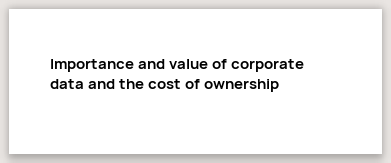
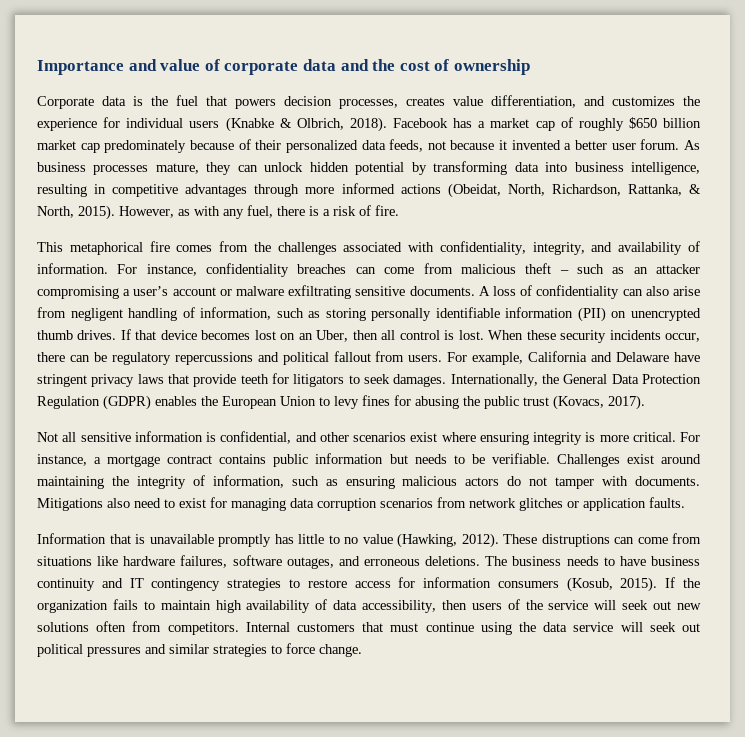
(280, 85) none -> [37,95,700,109] [37,117,701,132] [37,139,700,153] [37,161,700,175] [37,183,701,198] [37,205,399,220] [37,241,700,255] [37,263,700,277] [37,285,700,299] [37,307,702,322] [37,329,701,343] [37,351,700,365] [37,373,702,387] [37,395,645,410] [37,431,700,445] [37,453,701,467] [37,475,701,489] [37,497,685,511] [37,533,701,548] [37,555,700,569] [37,577,701,592] [37,599,701,613] [37,621,701,635] [37,643,362,657] // Corporate data is the fuel that powers decision processes, creates value differentiation, and customizes the experience for individual users (Knabke & Olbrich, 2018). Facebook has a market cap of roughly $650 billion market cap predominately because of their personalized data feeds, not because it invented a better user forum. As business processes mature, they can unlock hidden potential by transforming data into business intelligence, resulting in competitive advantages through more informed actions (Obeidat, North, Richardson, Rattanka, & North, 2015). However, as with any fuel, there is a risk of fire. // This metaphorical fire comes from the challenges associated with confidentiality, integrity, and availability of information. For instance, confidentiality breaches can come from malicious theft – such as an attacker compromising a user’s account or malware exfiltrating sensitive documents. A loss of confidentiality can also arise from negligent handling of information, such as storing personally identifiable information (PII) on unencrypted thumb drives. If that device becomes lost on an Uber, then all control is lost. When these security incidents occur, there can be regulatory repercussions and political fallout from users. For example, California and Delaware have stringent privacy laws that provide teeth for litigators to seek damages. Internationally, the General Data Protection Regulation (GDPR) enables the European Union to levy fines for abusing the public trust (Kovacs, 2017). // Not all sensitive information is confidential, and other scenarios exist where ensuring integrity is more critical. For instance, a mortgage contract contains public information but needs to be verifiable. Challenges exist around maintaining the integrity of information, such as ensuring malicious actors do not tamper with documents. Mitigations also need to exist for managing data corruption scenarios from network glitches or application faults. // Information that is unavailable promptly has little to no value (Hawking, 2012). These distruptions can come from situations like hardware failures, software outages, and erroneous deletions. The business needs to have business continuity and IT contingency strategies to restore access for information consumers (Kosub, 2015). If the organization fails to maintain high availability of data accessibility, then users of the service will seek out new solutions often from competitors. Internal customers that must continue using the data service will seek out political pressures and similar strategies to force change.

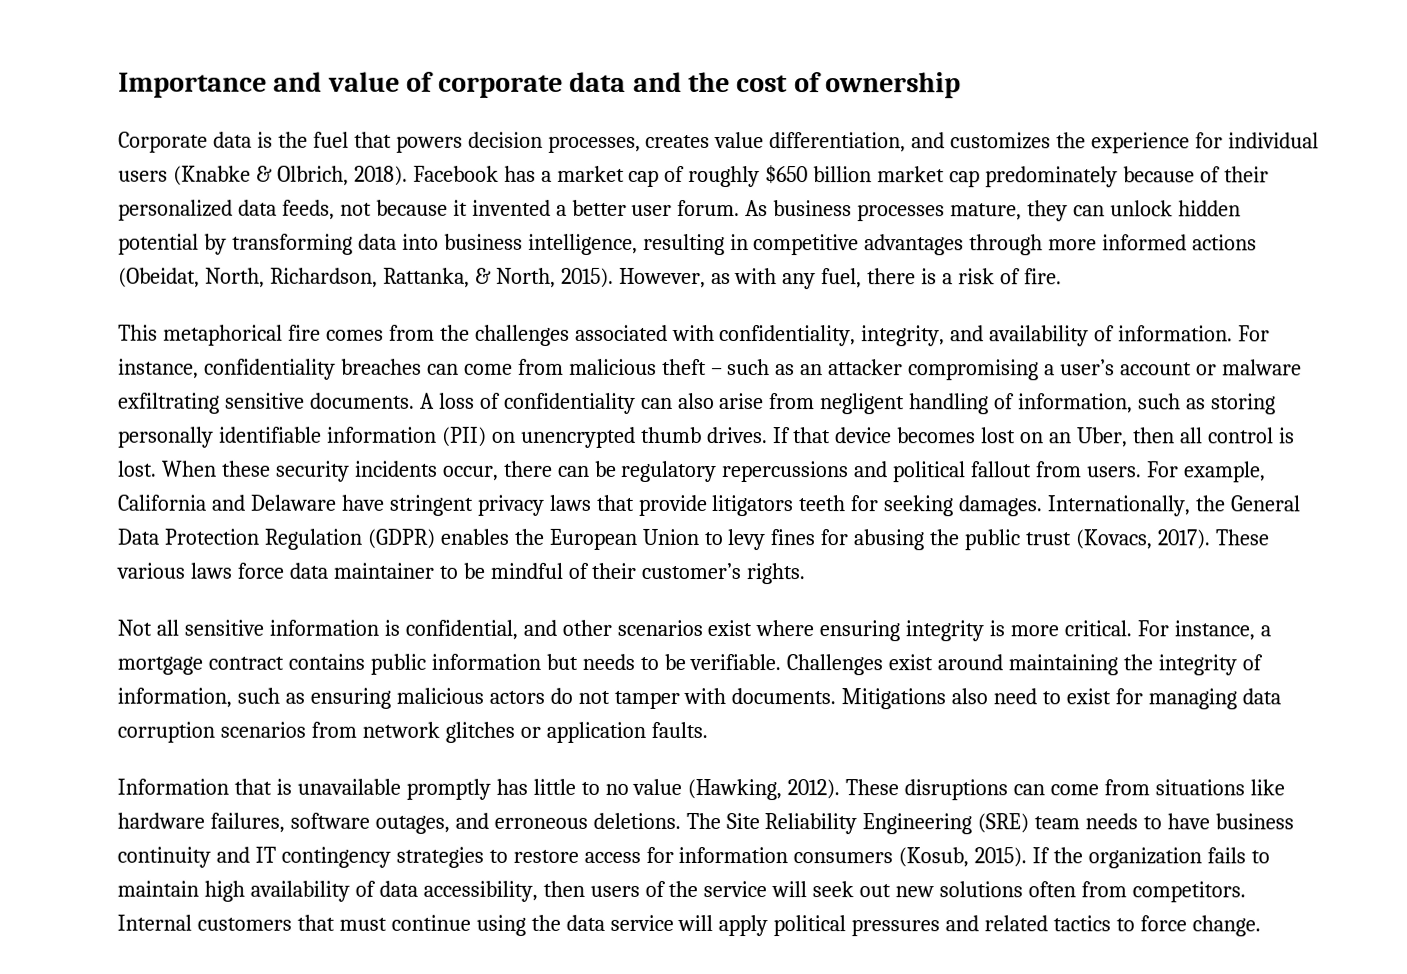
(237, 380) none -> [711,495,794,517] litigators
[293,374,390,387] litigators to seek -> [883,495,954,517] seeking
(645, 402) none -> [1214,529,1269,546] [116,562,806,585] These various laws force data maintainer to be mindful of their customer’s rights.
[541,534,610,547] distruptions -> [904,779,1009,801] disruptions
[512,556,562,566] business -> [725,813,1081,835] Site Reliability Engineering (SRE) team
[649,622,701,632] seek out -> [718,915,769,937] apply
[169,644,267,657] similar strategies -> [984,915,1112,932] related tactics

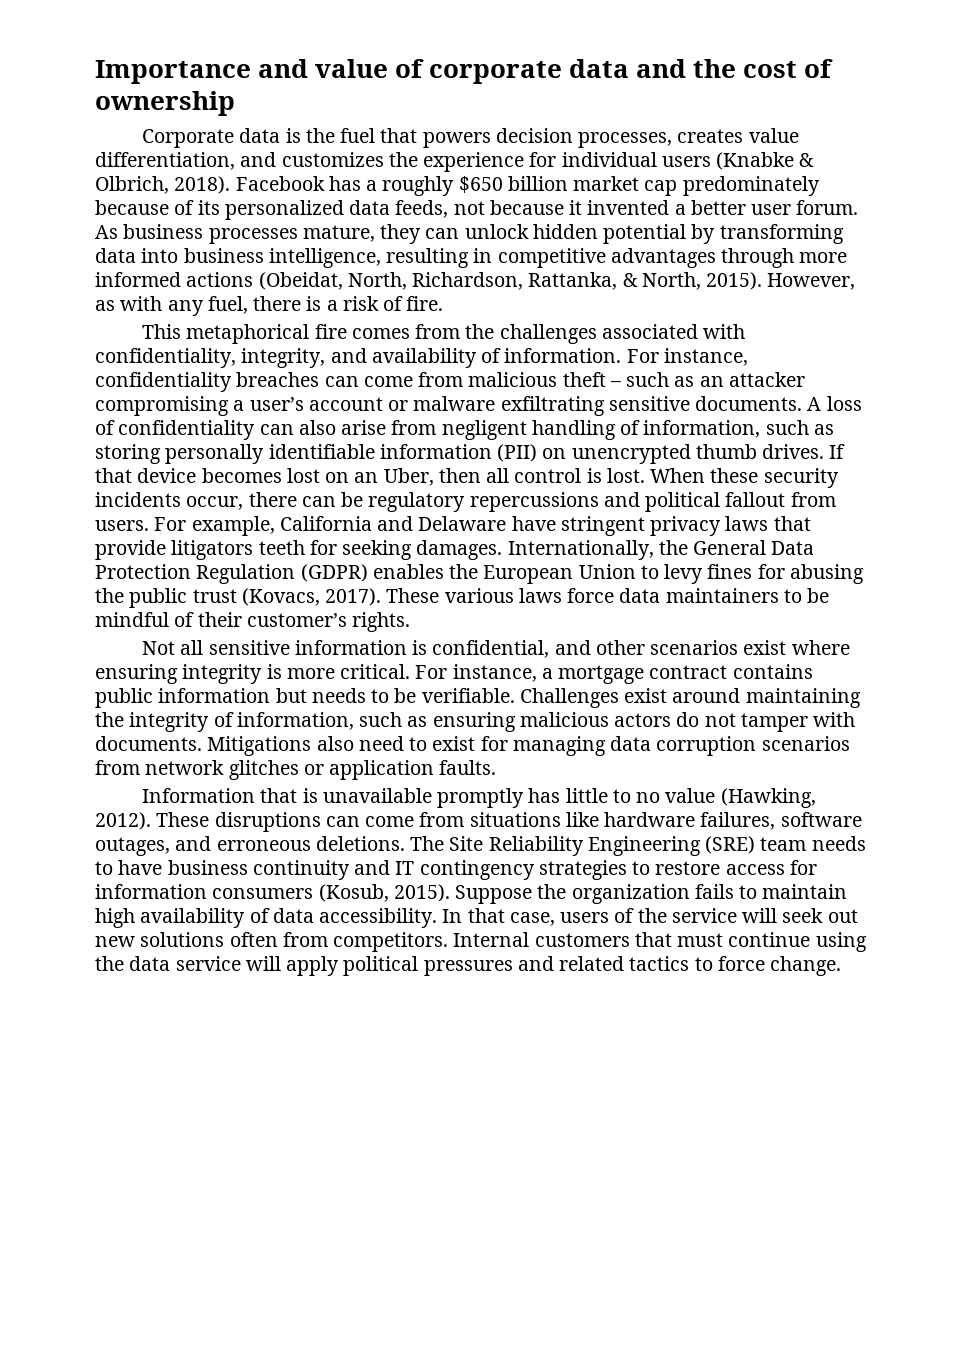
[556,165,686,187] market cap of -> (378, 185) none
[1223,166,1269,183] their -> [197,200,220,215] its
[332,562,434,579] maintainer -> [665,588,779,603] maintainers
[1032,847,1051,864] If -> [455,885,533,904] Suppose
[422,880,585,902] accessibility, then -> [319,908,555,928] accessibility. In that case,

